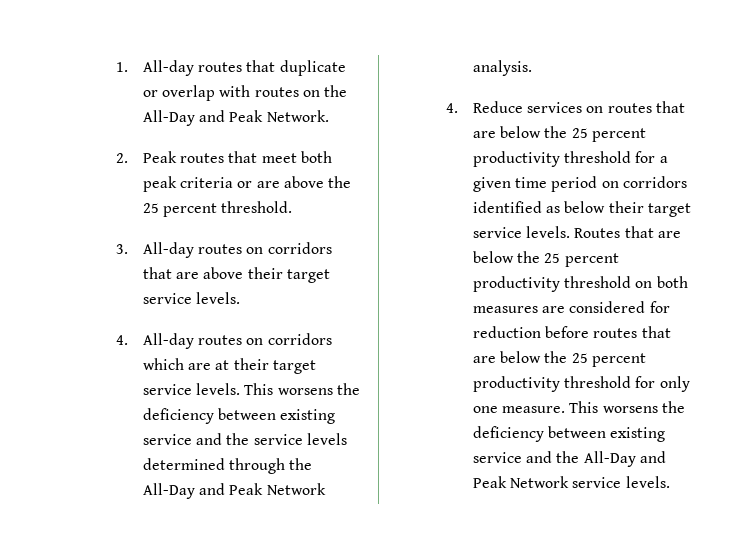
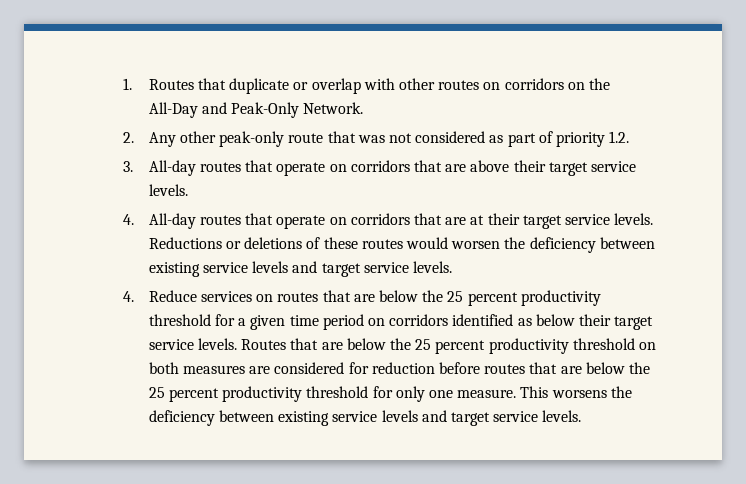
[142,60,242,76] All-day routes -> [148,79,194,90] Routes
[254,85,348,97] [142,110,264,126] routes on the All-Day and Peak -> [398,78,610,90] [148,102,300,118] other routes on corridors on the All-Day and Peak-Only
[142,151,332,163] [142,176,352,192] [142,201,293,217] Peak routes that meet both peak criteria or are above the 25 percent threshold. -> [148,131,630,147] Any other peak-only route that was not considered as part of priority 1.2.
(242, 249) none -> [245,160,326,176] that operate
[246,333,332,345] [142,358,184,370] on corridors which -> [245,213,442,229] that operate on corridors that
[244,383,360,395] [142,408,336,424] [142,433,347,445] [142,458,313,474] [142,483,326,499] [472,60,532,76] This worsens the deficiency between existing service and the service levels determined through the All-Day and Peak Network analysis. -> [148,237,655,253] [148,261,452,277] Reductions or deletions of these routes would worsen the deficiency between existing service levels and target service levels.
[525,451,666,467] [472,476,569,488] and the All-Day and Peak Network -> [381,410,490,426] levels and target

